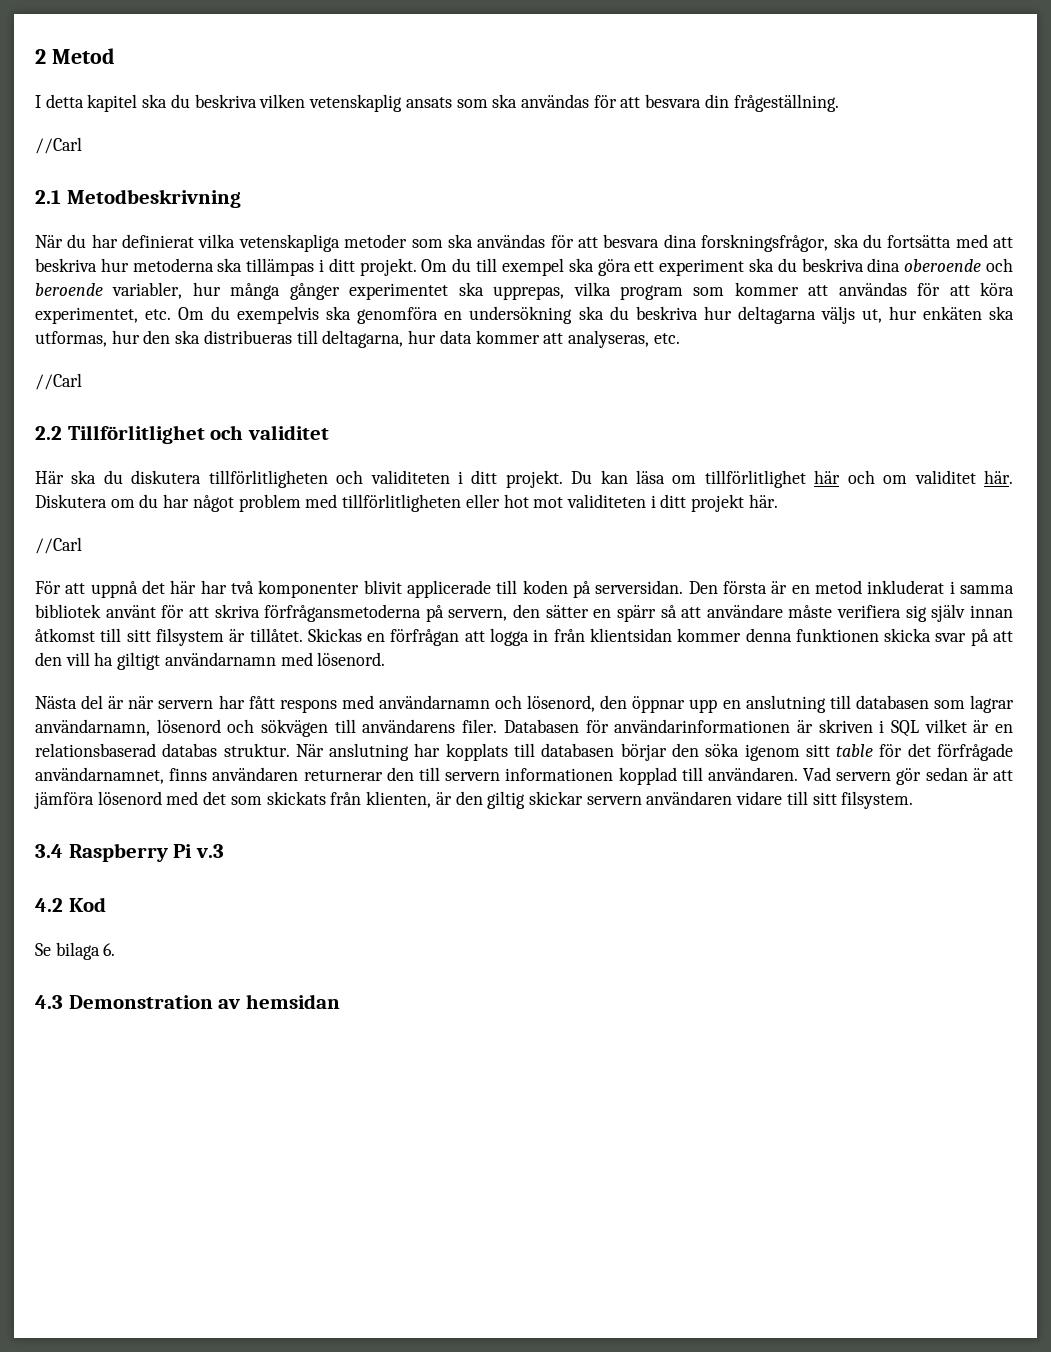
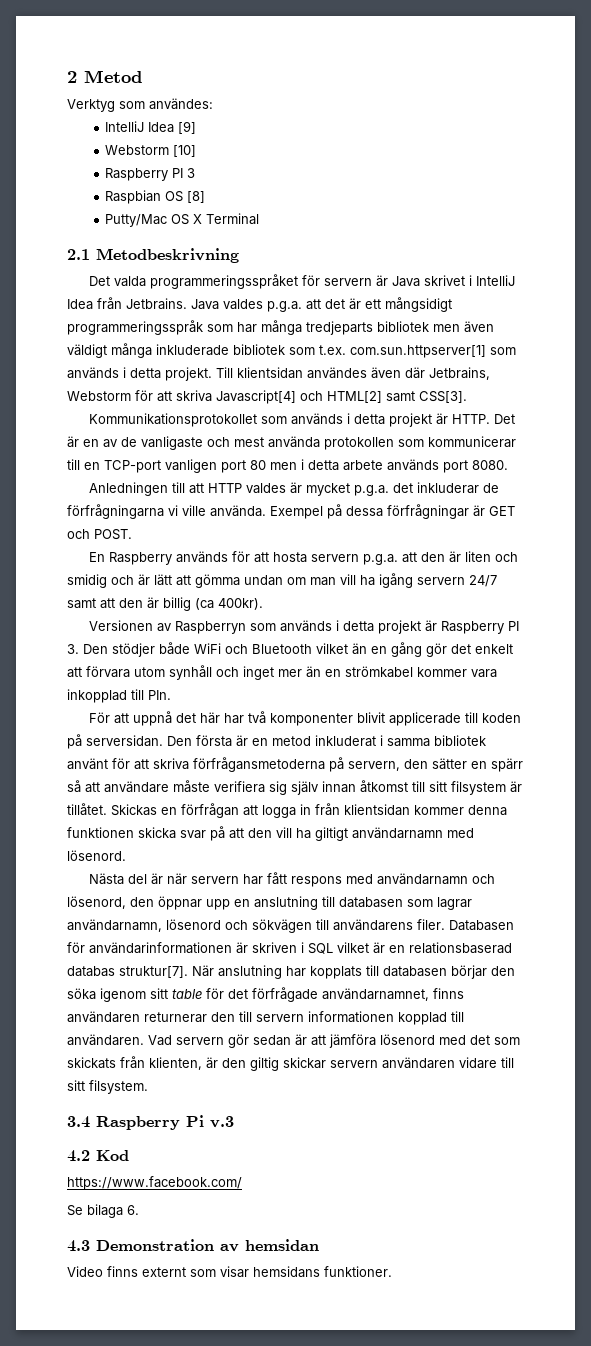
[35,94,839,112] [35,137,82,154] [35,189,241,208] [35,234,1013,252] [35,258,1014,276] [35,282,1014,300] [35,306,1014,324] [35,330,680,348] [35,373,82,390] [35,425,329,444] [35,470,1014,488] [35,494,778,512] [35,537,82,554] I detta kapitel ska du beskriva vilken vetenskaplig ansats som ska användas för att besvara din frågeställning. // //Carl // 2.1 Metodbeskrivning // När du har definierat vilka vetenskapliga metoder som ska användas för att besvara dina forskningsfrågor, ska du fortsätta med att beskriva hur metoderna ska tillämpas i ditt projekt. Om du till exempel ska göra ett experiment ska du beskriva dina oberoende och beroende variabler, hur många gånger experimentet ska upprepas, vilka program som kommer att användas för att köra experimentet, etc. Om du exempelvis ska genomföra en undersökning ska du beskriva hur deltagarna väljs ut, hur enkäten ska utformas, hur den ska distribueras till deltagarna, hur data kommer att analyseras, etc. // //Carl // 2.2 Tillförlitlighet och validitet // Här ska du diskutera tillförlitligheten och validiteten i ditt projekt. Du kan läsa om tillförlitlighet här och om validitet här. Diskutera om du har något problem med tillförlitligheten eller hot mot validiteten i ditt projekt här. // //Carl -> [67,98,213,112] [105,121,197,134] [105,145,197,157] [105,168,196,181] [105,190,206,204] [105,213,260,227] [67,248,239,263] [89,274,516,289] [67,297,452,312] [67,320,494,335] [67,343,516,358] [67,367,490,381] [67,390,467,404] [89,413,516,427] [67,436,516,450] [67,459,508,473] [89,482,500,496] [67,504,515,519] [67,529,132,540] [89,551,519,565] [67,573,497,588] [67,597,263,611] [89,620,520,634] [67,642,513,657] [67,665,497,680] [67,689,171,703] Verktyg som användes: // IntelliJ Idea [9] // Webstorm [10] // Raspberry PI 3 // Raspbian OS [8] // Putty/Mac OS X Terminal // 2.1 Metodbeskrivning // Det valda programmeringsspråket för servern är Java skrivet i IntelliJ Idea från Jetbrains. Java valdes p.g.a. att det är ett mångsidigt programmeringsspråk som har många tredjeparts bibliotek men även väldigt många inkluderade bibliotek som t.ex. com.sun.httpserver[1] som används i detta projekt. Till klientsidan användes även där Jetbrains, Webstorm för att skriva Javascript[4] och HTML[2] samt CSS[3]. // Kommunikationsprotokollet som används i detta projekt är HTTP. Det är en av de vanligaste och mest använda protokollen som kommunicerar till en TCP-port vanligen port 80 men i detta arbete används port 8080. // Anledningen till att HTTP valdes är mycket p.g.a. det inkluderar de förfrågningarna vi ville använda. Exempel på dessa förfrågningar är GET och POST. // En Raspberry används för att hosta servern p.g.a. att den är liten och smidig och är lätt att gömma undan om man vill ha igång servern 24/7 samt att den är billig (ca 400kr). // Versionen av Raspberryn som används i detta projekt är Raspberry PI 3. Den stödjer både WiFi och Bluetooth vilket än en gång gör det enkelt att förvara utom synhåll och inget mer än en strömkabel kommer vara inkopplad till PIn.
[223,743,290,757] struktur. -> [119,966,188,978] struktur[7].
(106, 904) none -> [67,1176,242,1190] // https://www.facebook.com/
(340, 1001) none -> [67,1266,392,1278] // Video finns externt som visar hemsidans funktioner.

